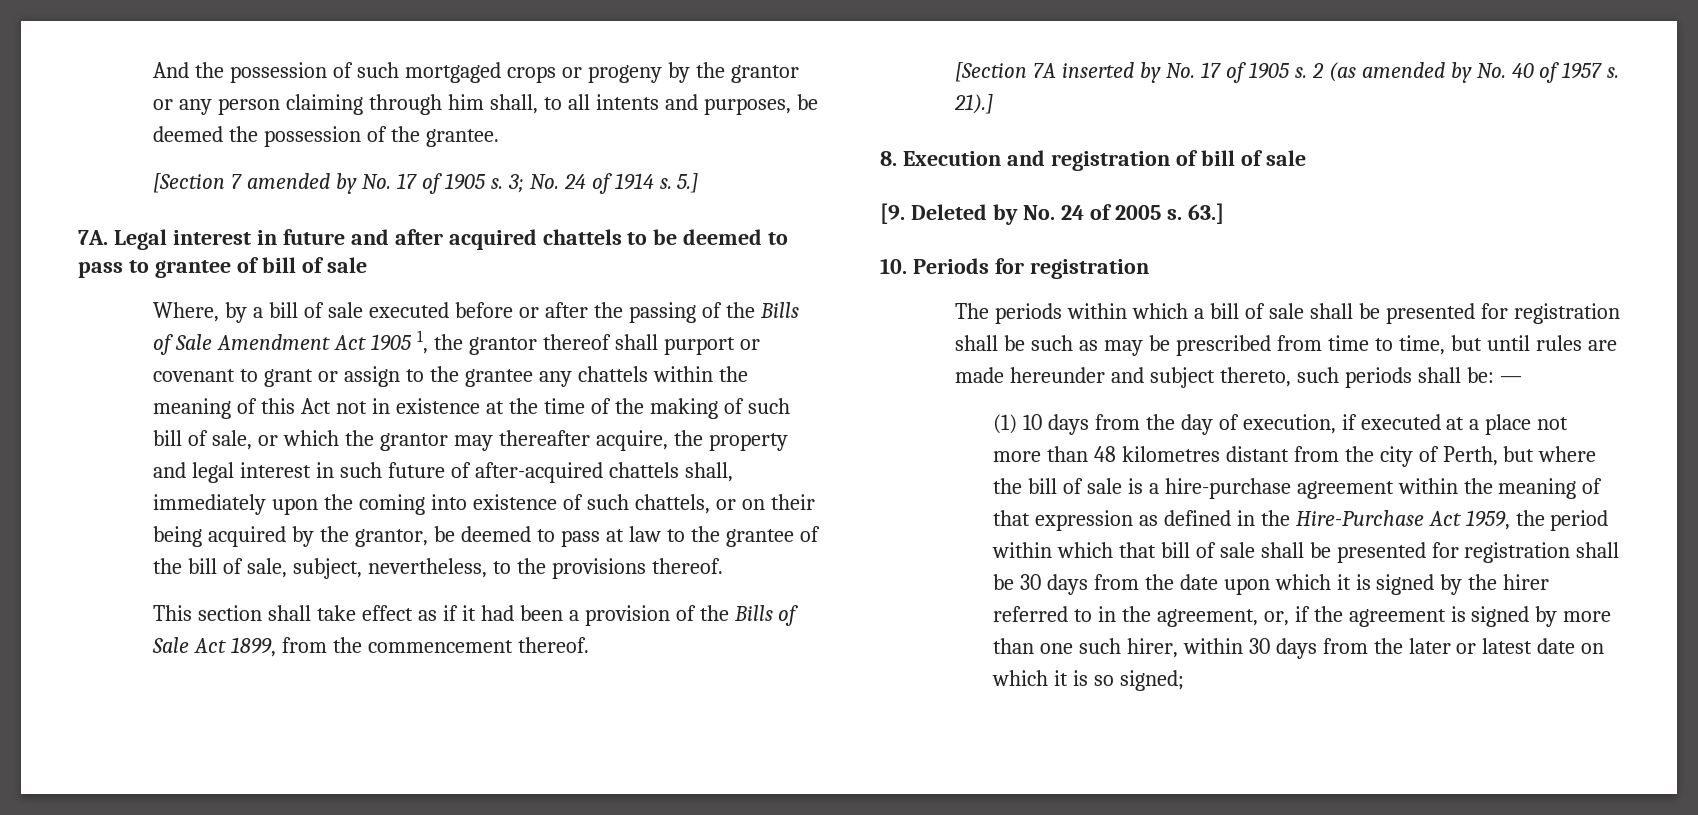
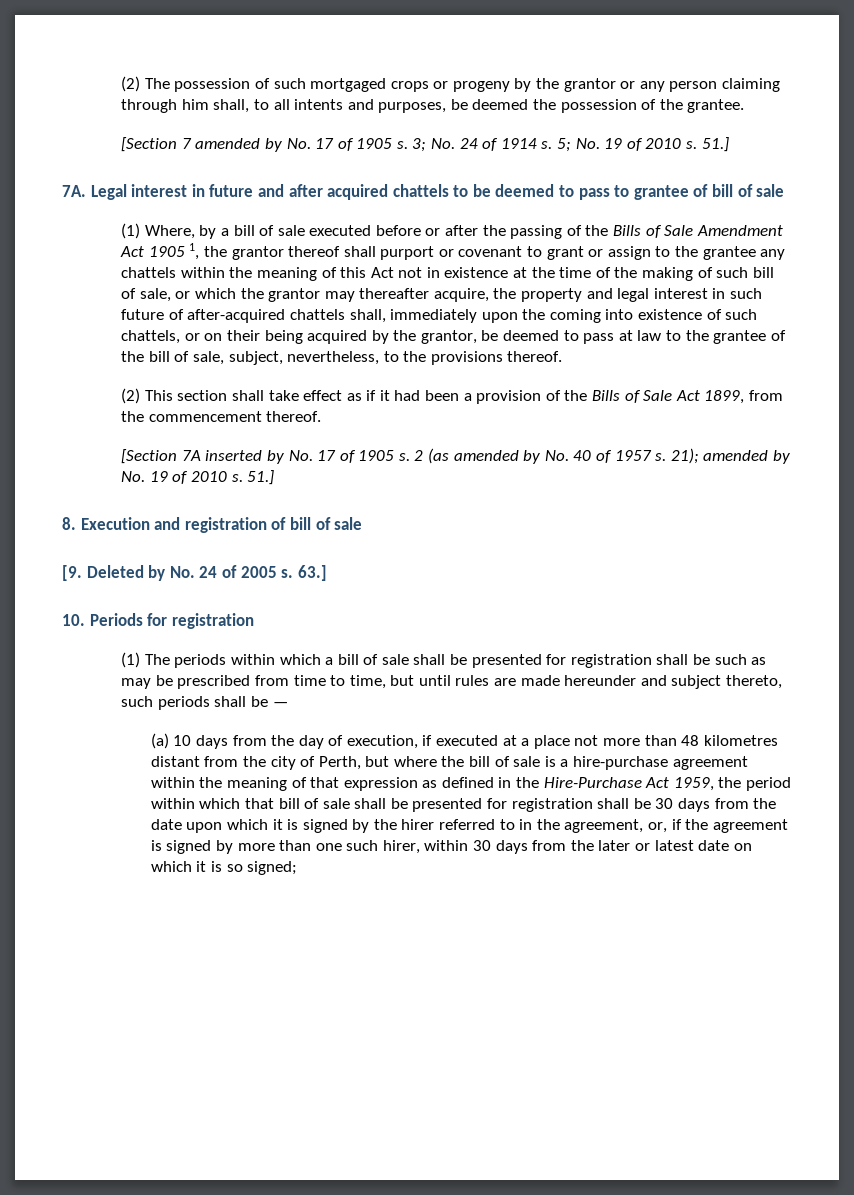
[153,62,225,78] And the -> [121,76,170,92] (2) The
[677,173,699,193] 5.] -> [557,137,729,152] 5; No. 19 of 2010 s. 51.]
(367, 265) none -> [121,223,141,239] (1)
(723, 566) none -> [121,388,141,404] (2)
[954,94,994,114] 21).] -> [670,448,790,464] [121,470,275,485] 21); amended by No. 19 of 2010 s. 51.]
(1149, 269) none -> [121,652,141,668] (1)
[1466,367,1494,383] be: -> [250,696,268,707] be
[993,414,1018,434] (1) -> [150,733,169,749] (a)

